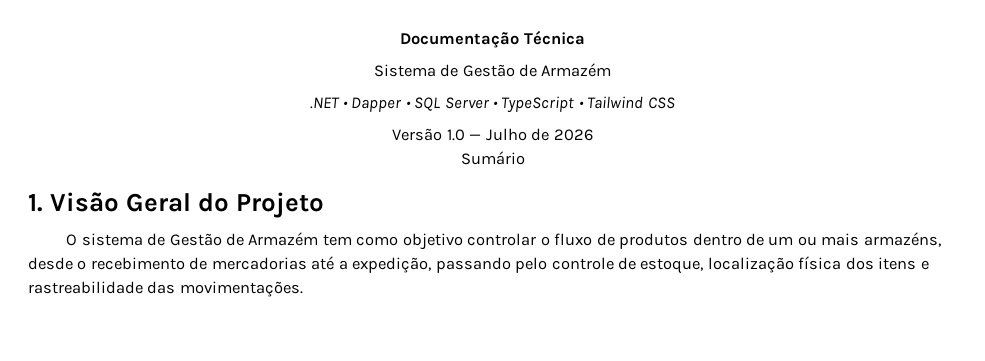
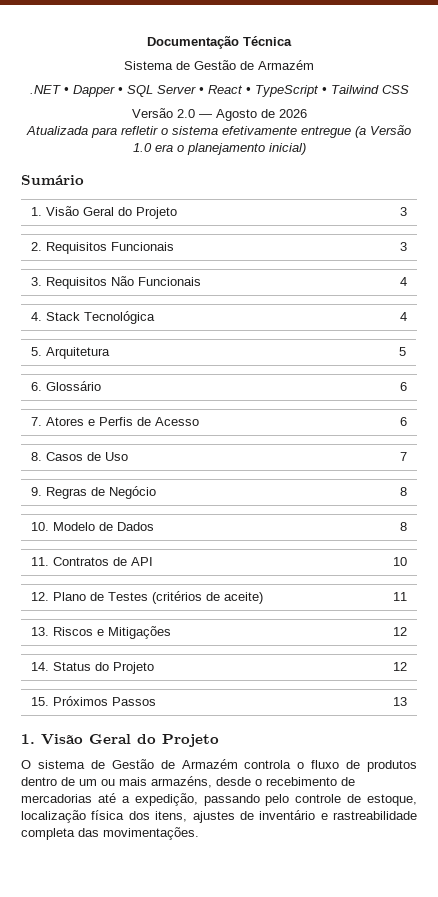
(498, 104) none -> [207,85,251,94] React •
[446,128,527,141] 1.0 — Julho -> [176,109,257,121] 2.0 — Agosto
[460,151,525,165] Sumário -> [26,125,411,138] [132,143,306,155] [21,175,84,185] [31,206,178,219] [399,207,407,216] [31,242,175,254] [399,242,407,251] [31,276,202,289] [399,277,407,286] [31,311,156,324] [399,312,407,321] [31,347,111,359] [398,347,406,356] [31,381,102,391] [399,382,407,391] [31,417,200,426] [399,417,407,426] [31,452,129,461] [399,452,407,461] [31,486,157,499] [399,487,407,496] [31,522,155,531] [399,522,407,531] [31,557,154,566] [392,557,407,566] [31,591,264,604] [392,592,407,601] [31,626,172,639] [392,627,407,636] [31,662,155,674] [392,662,407,671] [31,696,157,706] [392,697,407,706] Atualizada para refletir o sistema efetivamente entregue (a Versão 1.0 era o planejamento inicial) // Sumário // 1. Visão Geral do Projeto | 3 // 2. Requisitos Funcionais | 3 // 3. Requisitos Não Funcionais | 4 // 4. Stack Tecnológica | 4 // 5. Arquitetura | 5 // 6. Glossário | 6 // 7. Atores e Perfis de Acesso | 6 // 8. Casos de Uso | 7 // 9. Regras de Negócio | 8 // 10. Modelo de Dados | 8 // 11. Contratos de API | 10 // 12. Plano de Testes (critérios de aceite) | 11 // 13. Riscos e Mitigações | 12 // 14. Status do Projeto | 12 // 15. Próximos Passos | 13
[322,233,537,250] tem como objetivo controlar -> [244,760,292,769] controla
[878,257,917,270] itens -> [155,810,316,823] itens, ajustes de inventário
(143, 287) none -> [21,828,75,840] completa

